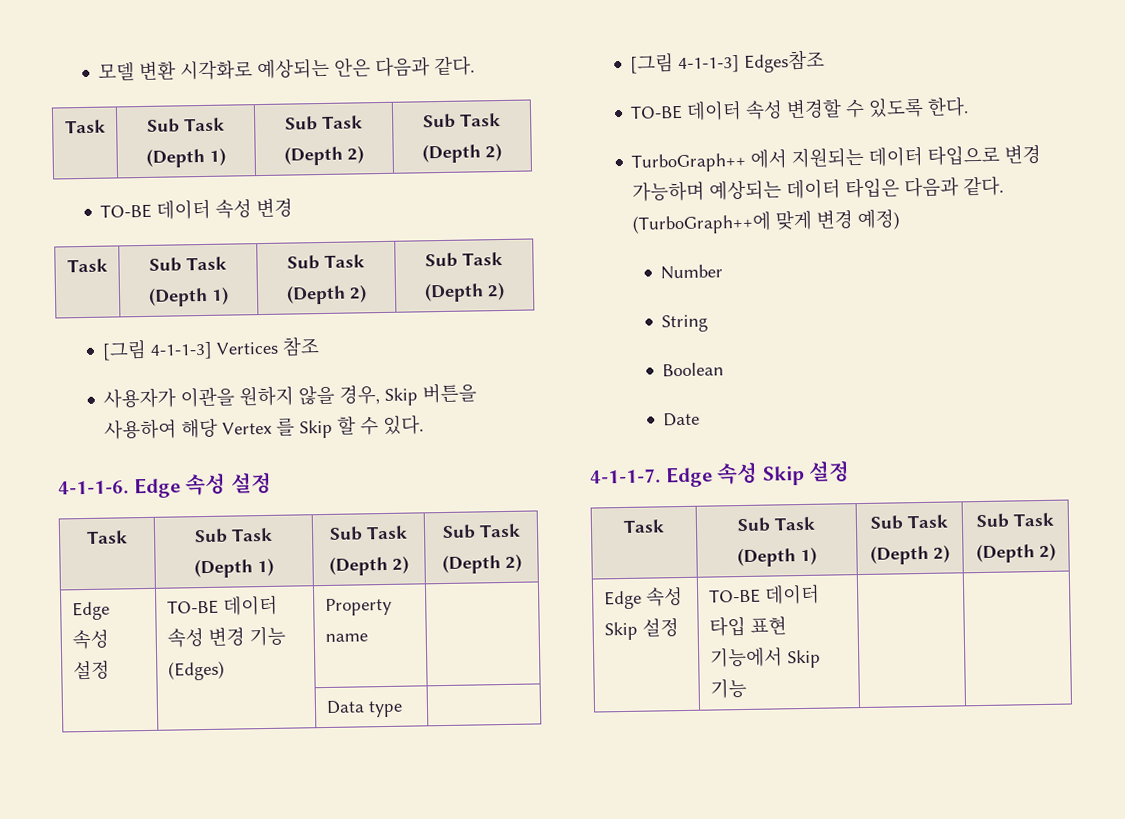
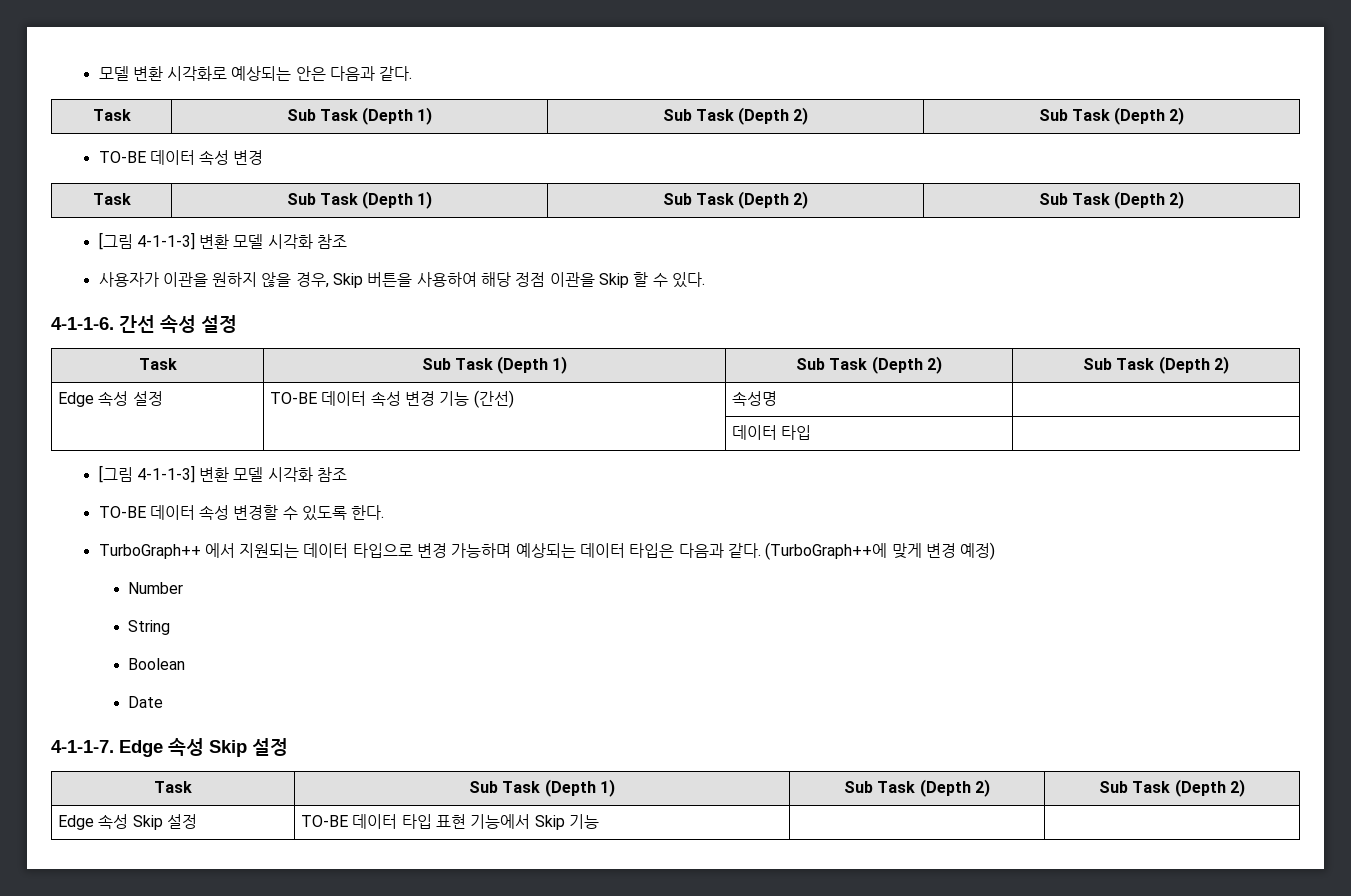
[216,341,280,355] Vertices -> [199,234,313,249] 변환 모델 시각화
[222,417,296,436] Vertex 를 -> [515,272,595,287] 정점 이관을
[133,477,181,499] Edge -> [119,315,155,333] 간선
[167,660,225,681] [324,597,392,617] [324,633,368,643] [325,700,403,718] [630,49,826,74] (Edges) | Property name | // | | Data type | // [그림 4-1-1-3] Edges참조 -> [473,390,514,408] [732,391,778,406] [732,425,812,440] [98,465,348,483] (간선) | 속성명 | // | | 데이터 타입 | // [그림 4-1-1-3] 변환 모델 시각화 참조

